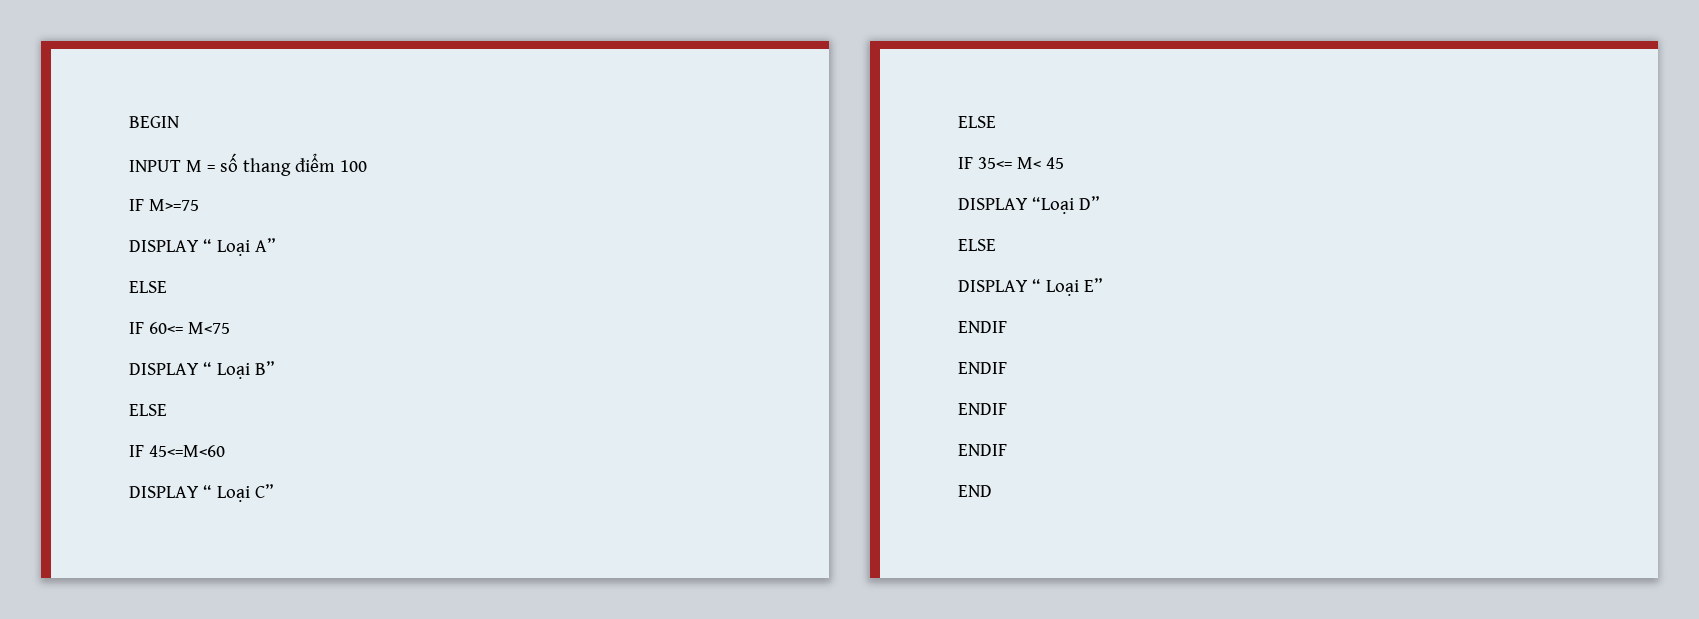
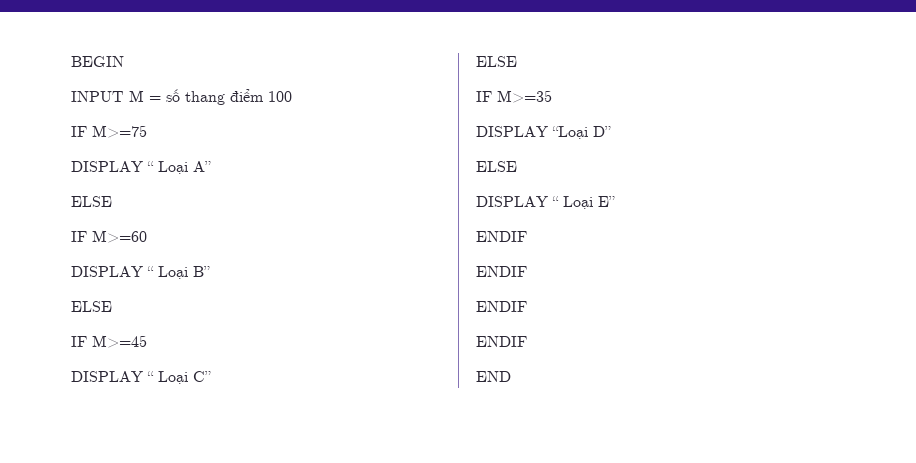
[148,322,230,334] 60<= M<75 -> [92,230,147,243] M>=60
[148,445,225,457] 45<=M<60 -> [92,335,147,348] M>=45
[977,157,1064,169] 35<= M< 45 -> [497,90,552,103] M>=35

